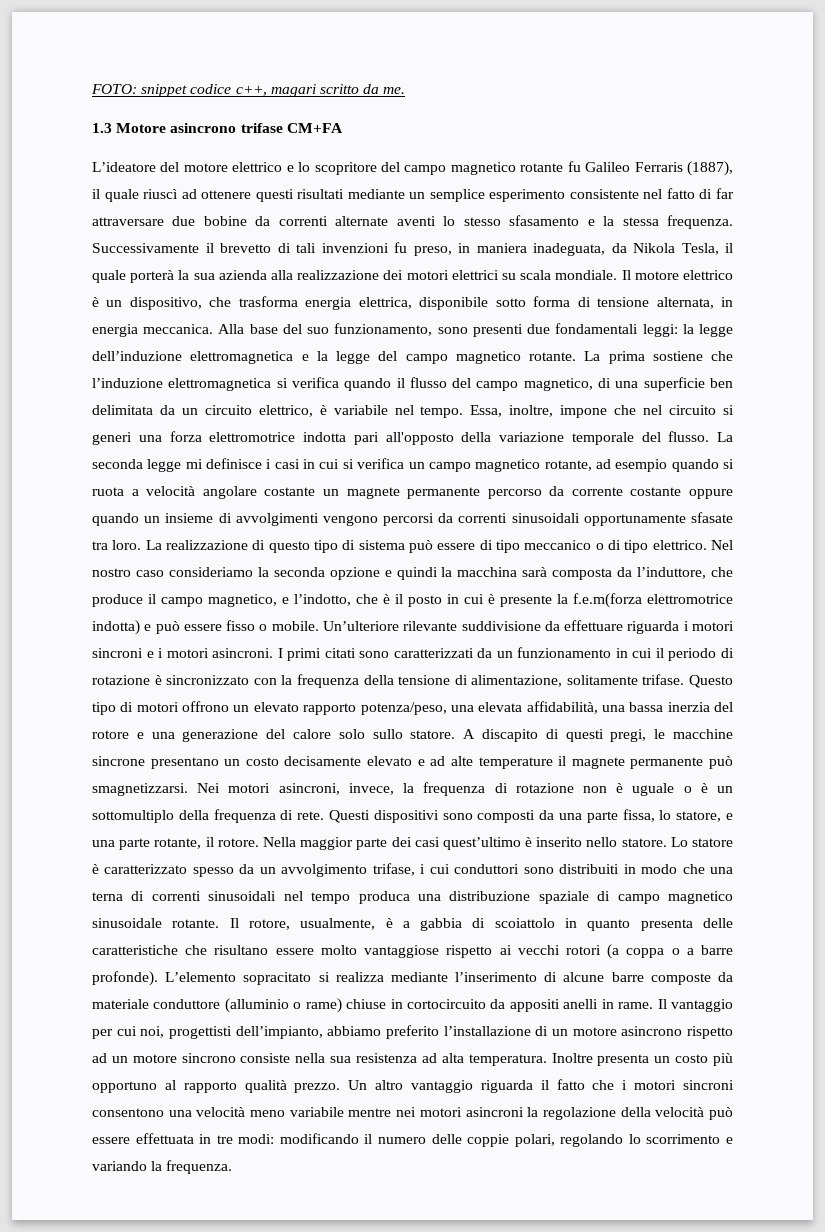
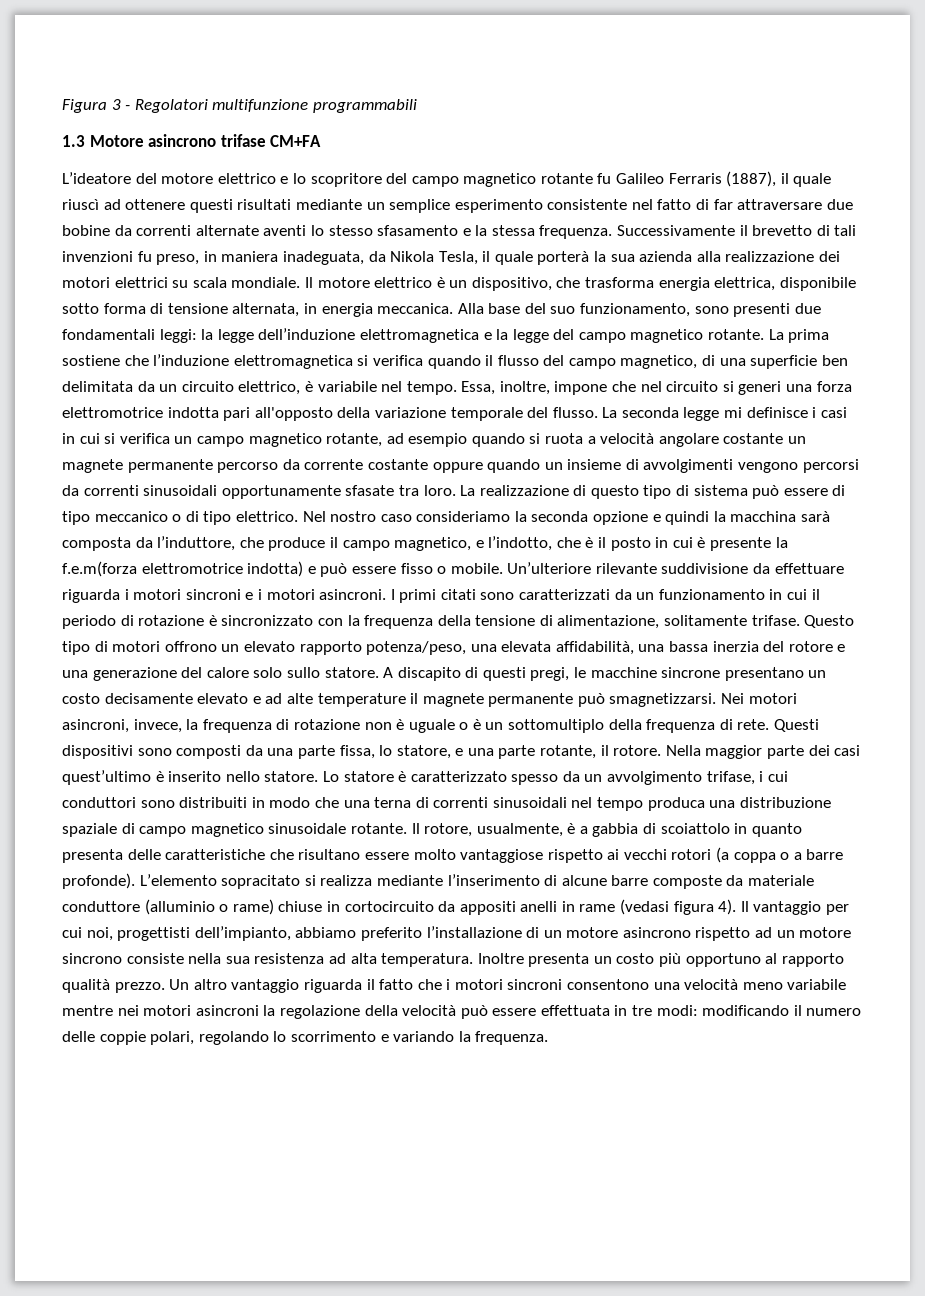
[91,84,406,97] FOTO: snippet codice c++, magari scritto da me. -> [62,99,417,113] Figura 3 - Regolatori multifunzione programmabili
[618,1002,654,1009] rame. -> [579,899,737,915] rame (vedasi figura 4).

